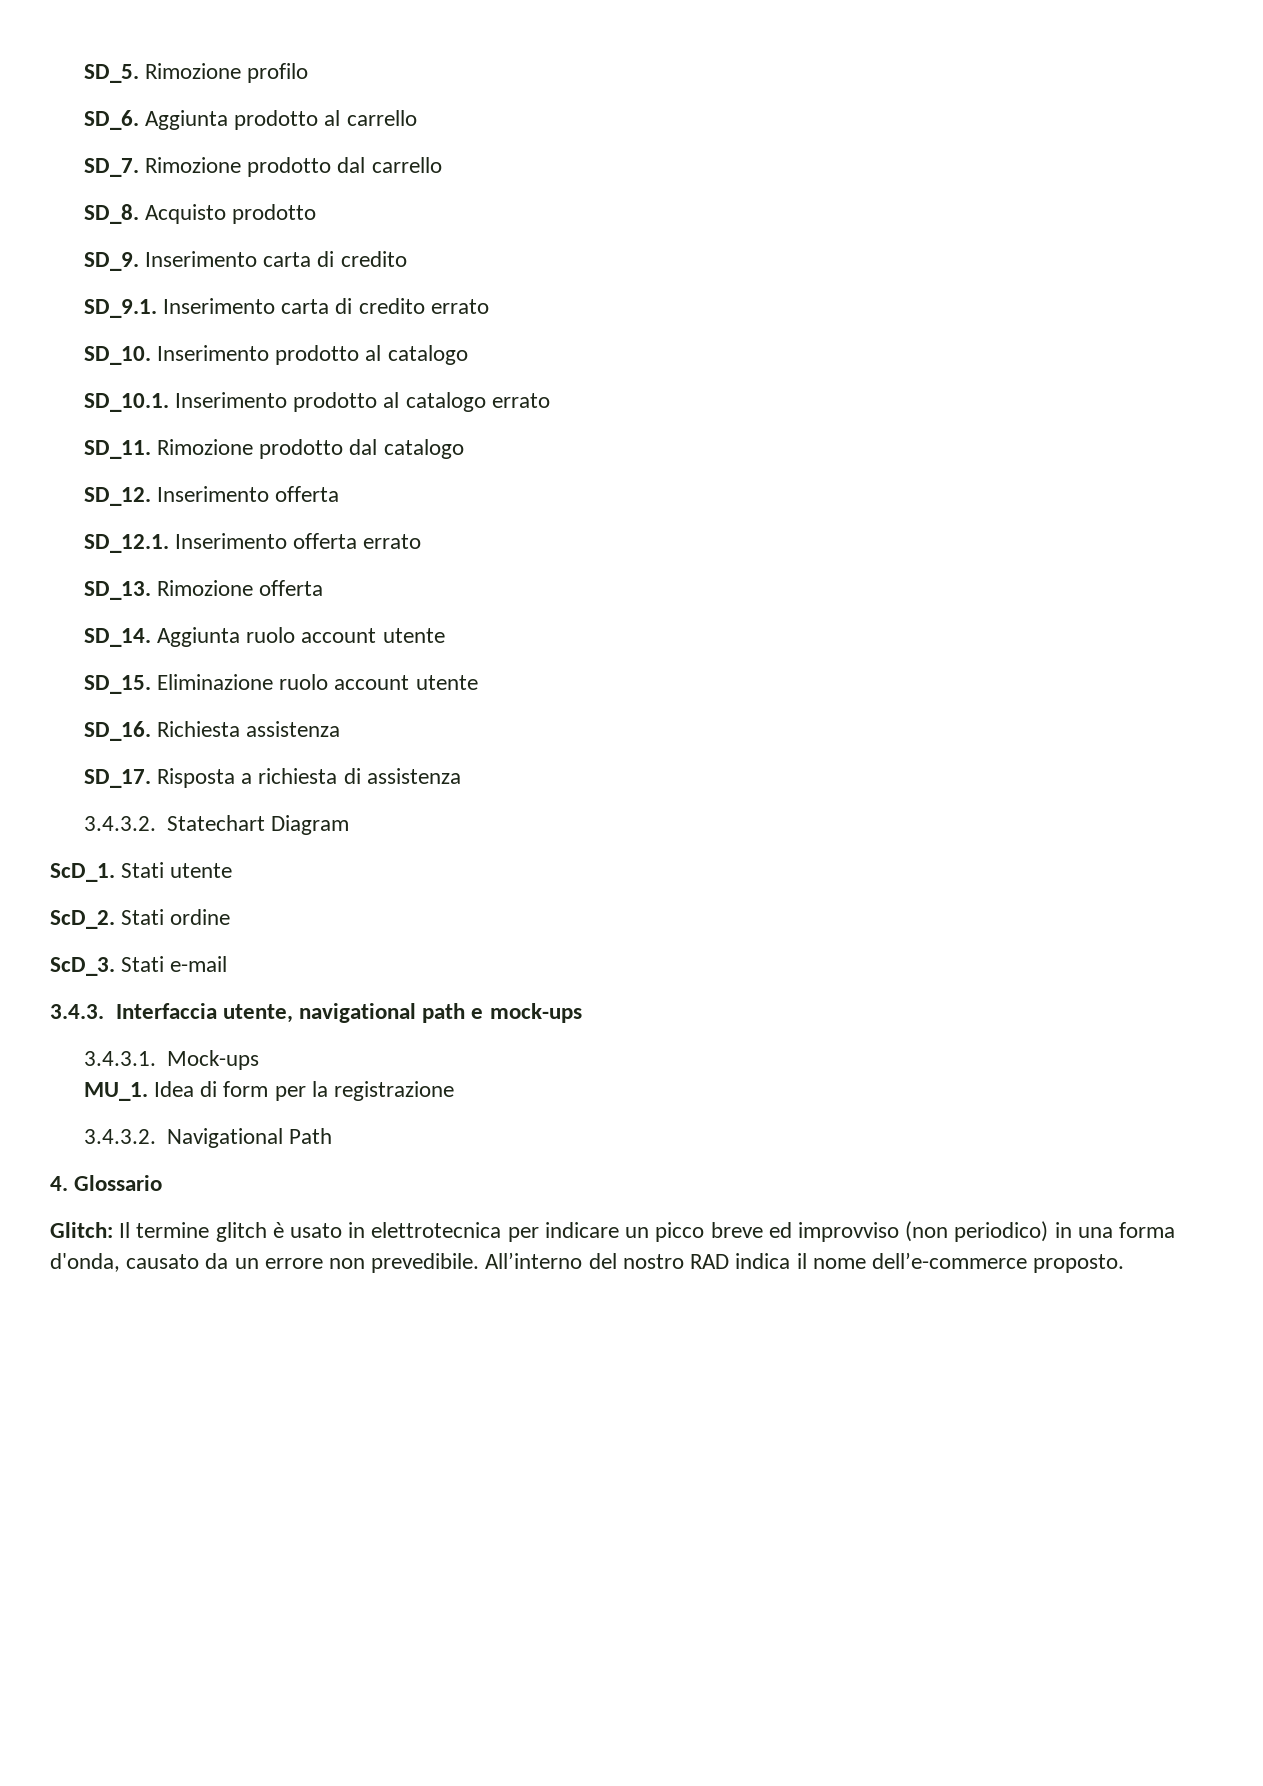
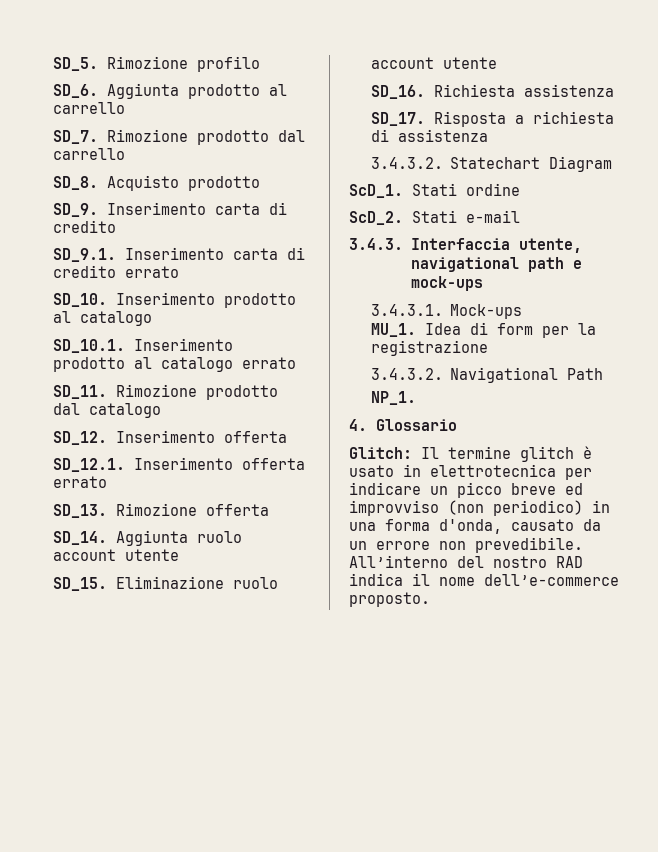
[170,863,233,878] utente -> [466,183,520,196] ordine
[170,909,231,925] [50,956,165,976] ordine // ScD_3. Stati -> (457, 216) none
(333, 1136) none -> [370,391,416,405] // NP_1.

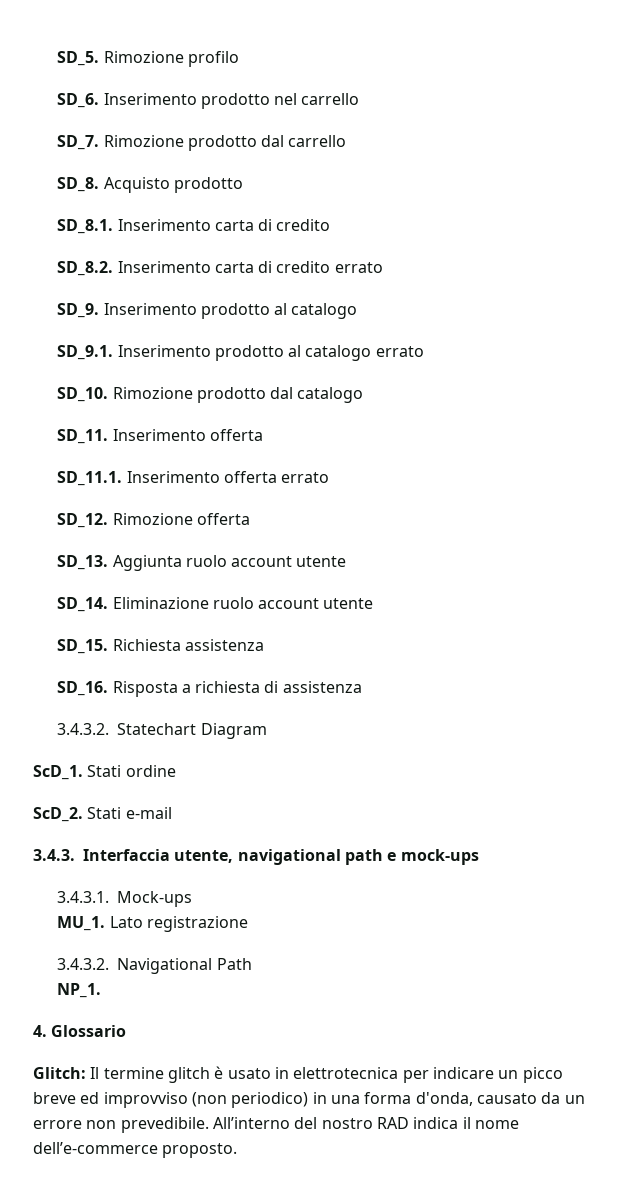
[106,83,287,99] Aggiunta prodotto al -> [103,93,298,109] Inserimento prodotto nel
[52,203,98,217] SD_9. -> [57,219,114,234] SD_8.1.
[52,248,116,262] SD_9.1. -> [57,261,114,276] SD_8.2.
[52,293,107,307] SD_10. -> [57,303,100,318] SD_9.
[52,339,125,353] SD_10.1. -> [57,345,114,360] SD_9.1.
[52,385,107,399] SD_11. -> [57,387,109,402] SD_10.
[52,431,107,445] SD_12. -> [57,429,109,444] SD_11.
[52,458,125,472] SD_12.1. -> [57,471,123,486] SD_11.1.
[52,504,107,518] SD_13. -> [57,513,109,528] SD_12.
[52,531,107,545] SD_14. -> [57,555,109,570] SD_13.
[52,577,107,591] SD_15. -> [57,597,109,612] SD_14.
[370,85,425,99] SD_16. -> [57,639,109,654] SD_15.
[370,112,425,126] SD_17. -> [57,681,109,696] SD_16.
[424,322,596,338] Idea di form per la -> [109,916,143,928] Lato

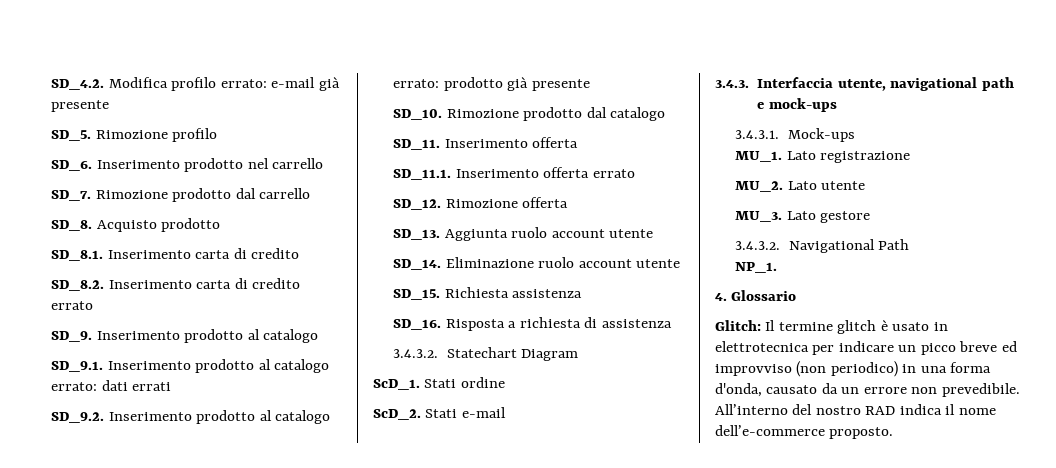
(57, 58) none -> [51,77,340,91] [51,100,110,112] SD_4.2. Modifica profilo errato: e-mail già presente //
[375,346,424,357] errato -> [51,380,172,391] [51,410,331,424] [393,77,590,91] errato: dati errati // SD_9.2. Inserimento prodotto al catalogo errato: prodotto già presente
(248, 924) none -> [735,181,866,192] [735,211,871,223] // MU_2. Lato utente // MU_3. Lato gestore

